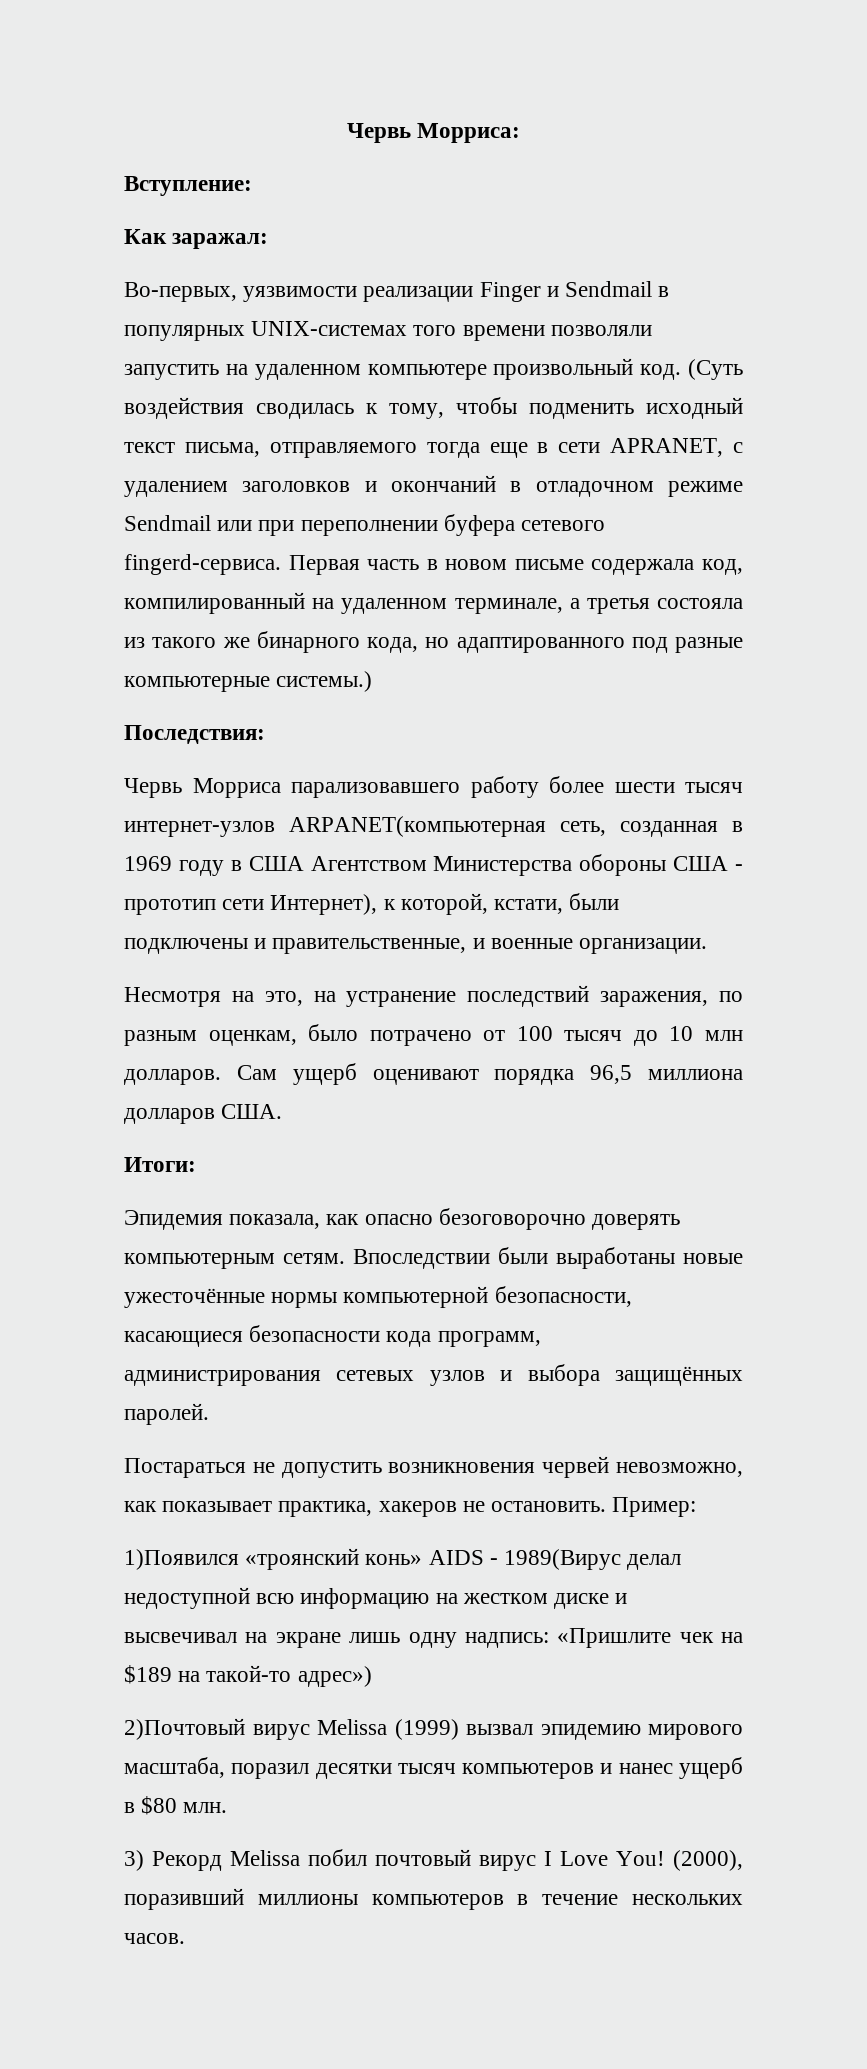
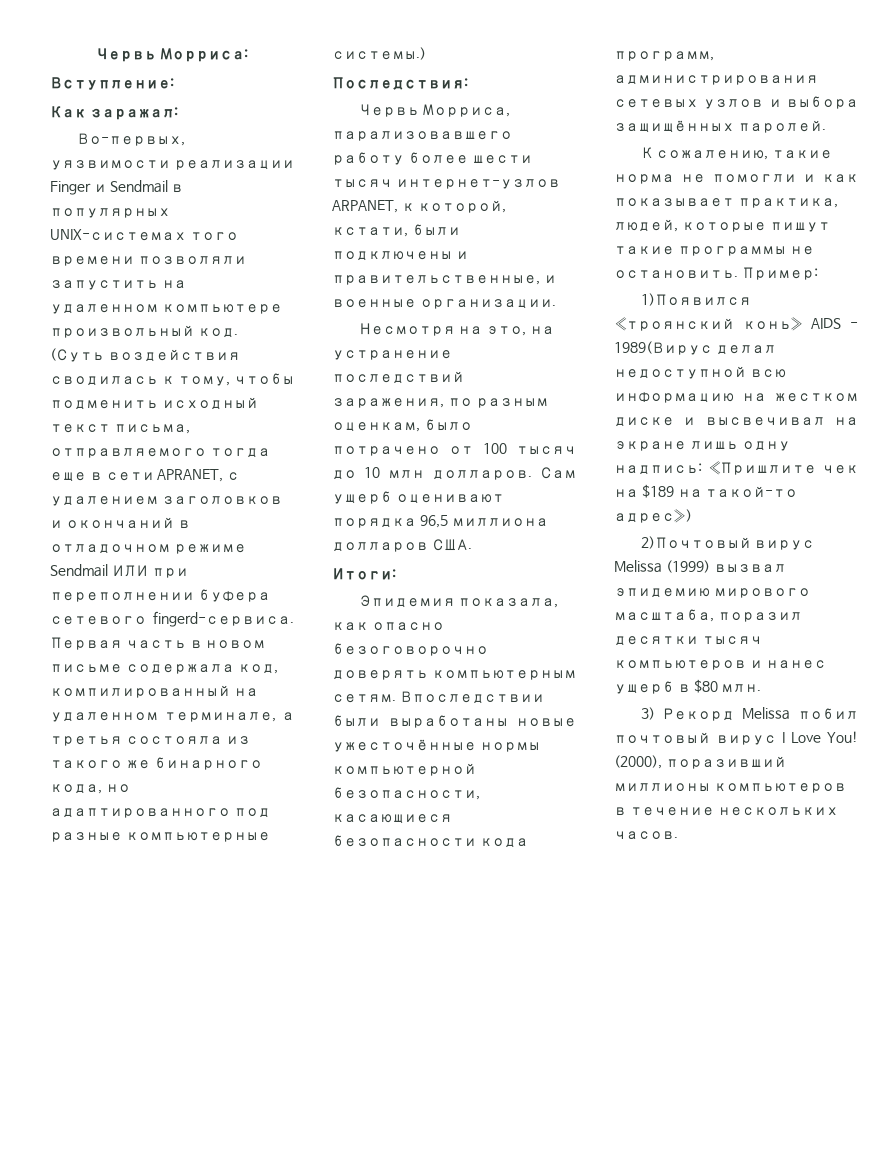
[217,520,253,531] или -> [111,565,148,577] ИЛИ
[192,778,281,798] Морриса -> [422,104,511,117] Морриса,
[289,816,743,837] [124,854,743,876] [124,894,378,915] ARPANET(компьютерная сеть, созданная в 1969 году в США Агентством Министерства обороны США - прототип сети Интернет), -> [332,200,398,213] ARPANET,
[124,1456,743,1478] [124,1501,457,1517] Постараться не допустить возникновения червей невозможно, как показывает практика, хакеров -> [640,147,833,160] [614,174,858,184] [614,198,838,208] [614,219,830,232] [614,246,786,256] К сожалению, такие норма не помогли и как показывает практика, людей, которые пишут такие программы

